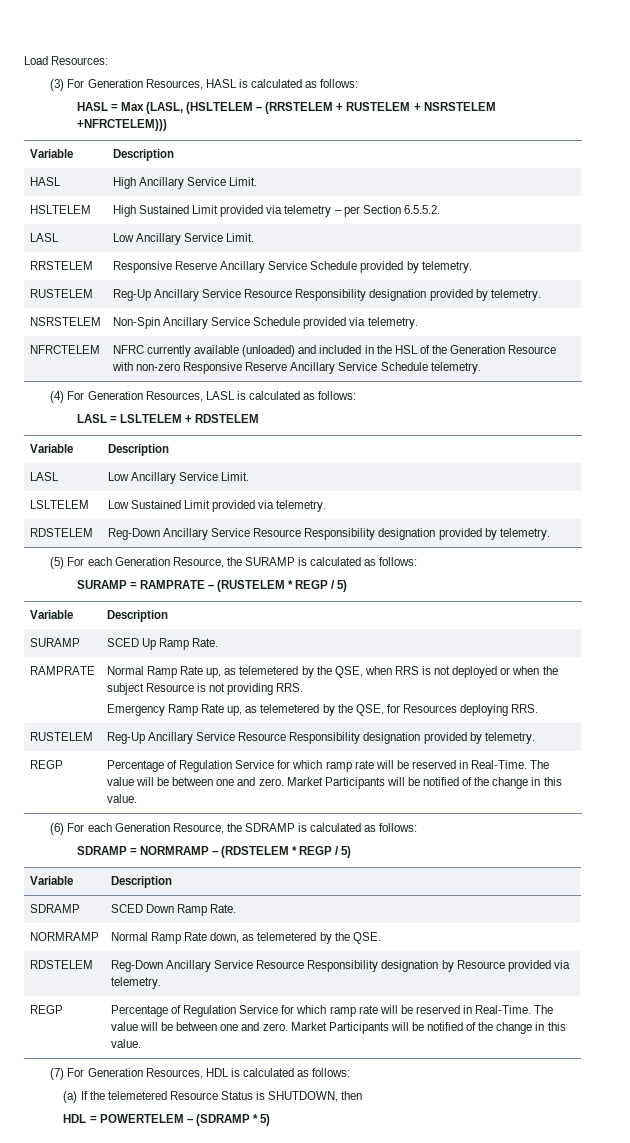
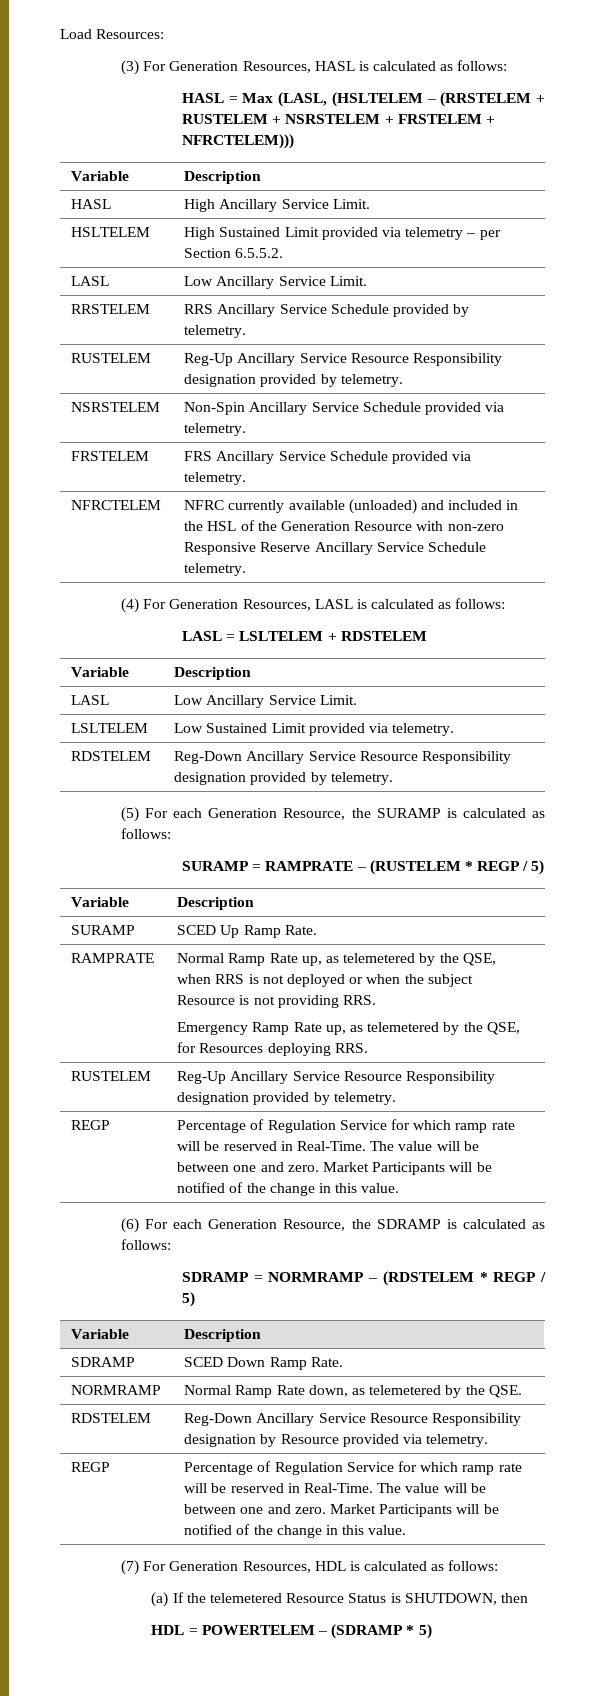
[76,119,167,131] +NFRCTELEM))) -> [384,114,495,124] [181,134,294,149] + FRSTELEM + NFRCTELEM)))
[112,261,217,273] Responsive Reserve -> [184,304,214,314] RRS
(418, 323) none -> [71,451,150,461] [184,451,472,464] [184,472,247,485] // FRSTELEM | FRS Ancillary Service Schedule provided via telemetry.

